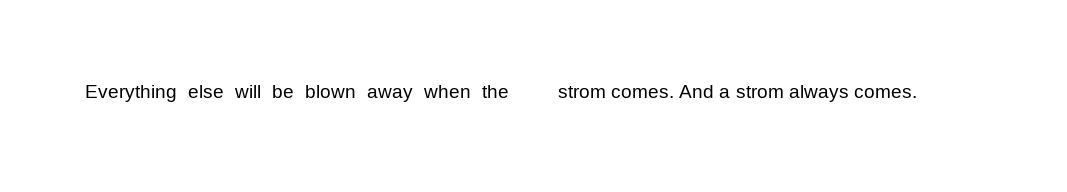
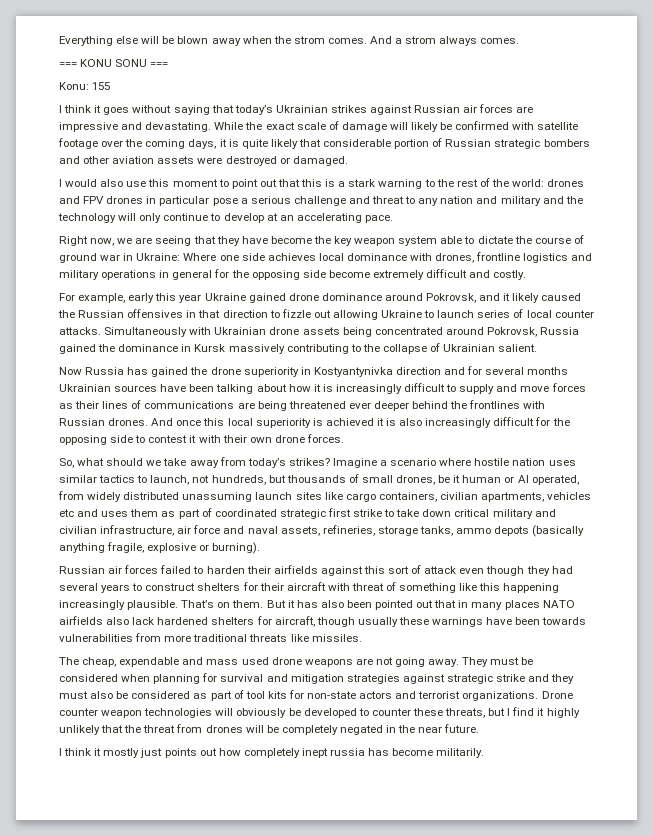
(917, 93) none -> [59,59,169,67] [59,82,111,90] [59,104,534,115] [59,121,579,132] [58,138,590,149] [59,156,348,166] [59,178,585,189] [59,196,583,206] [58,213,393,223] [59,235,584,246] [59,252,593,263] [59,269,527,280] [59,293,582,303] [58,309,594,320] [59,327,580,337] [59,343,538,354] [59,366,569,377] [59,383,586,394] [59,400,546,411] [59,417,570,428] [59,434,344,445] [59,457,576,468] [59,474,579,485] [58,491,592,502] [59,508,556,519] [59,525,585,537] [59,542,261,554] [59,565,573,576] [59,582,560,593] [59,600,575,610] [59,616,587,627] [59,633,362,642] [59,657,534,667] [59,673,575,684] [59,690,573,701] [59,707,580,718] [59,724,480,735] [59,748,485,758] // === KONU SONU === // Konu: 155 // I think it goes without saying that today’s Ukrainian strikes against Russian air forces are impressive and devastating. While the exact scale of damage will likely be confirmed with satellite footage over the coming days, it is quite likely that considerable portion of Russian strategic bombers and other aviation assets were destroyed or damaged. // I would also use this moment to point out that this is a stark warning to the rest of the world: drones and FPV drones in particular pose a serious challenge and threat to any nation and military and the technology will only continue to develop at an accelerating pace. // Right now, we are seeing that they have become the key weapon system able to dictate the course of ground war in Ukraine: Where one side achieves local dominance with drones, frontline logistics and military operations in general for the opposing side become extremely difficult and costly. // For example, early this year Ukraine gained drone dominance around Pokrovsk, and it likely caused the Russian offensives in that direction to fizzle out allowing Ukraine to launch series of local counter attacks. Simultaneously with Ukrainian drone assets being concentrated around Pokrovsk, Russia gained the dominance in Kursk massively contributing to the collapse of Ukrainian salient. // Now Russia has gained the drone superiority in Kostyantynivka direction and for several months Ukrainian sources have been talking about how it is increasingly difficult to supply and move forces as their lines of communications are being threatened ever deeper behind the frontlines with Russian drones. And once this local superiority is achieved it is also increasingly difficult for the opposing side to contest it with their own drone forces. // So, what should we take away from today’s strikes? Imagine a scenario where hostile nation uses similar tactics to launch, not hundreds, but thousands of small drones, be it human or AI operated, from widely distributed unassuming launch sites like cargo containers, civilian apartments, vehicles etc and uses them as part of coordinated strategic first strike to take down critical military and civilian infrastructure, air force and naval assets, refineries, storage tanks, ammo depots (basically anything fragile, explosive or burning). // Russian air forces failed to harden their airfields against this sort of attack even though they had several years to construct shelters for their aircraft with threat of something like this happening increasingly plausible. That’s on them. But it has also been pointed out that in many places NATO airfields also lack hardened shelters for aircraft, though usually these warnings have been towards vulnerabilities from more traditional threats like missiles. // The cheap, expendable and mass used drone weapons are not going away. They must be considered when planning for survival and mitigation strategies against strategic strike and they must also be considered as part of tool kits for non-state actors and terrorist organizations. Drone counter weapon technologies will obviously be developed to counter these threats, but I find it highly unlikely that the threat from drones will be completely negated in the near future. // I think it mostly just points out how completely inept russia has become militarily.

